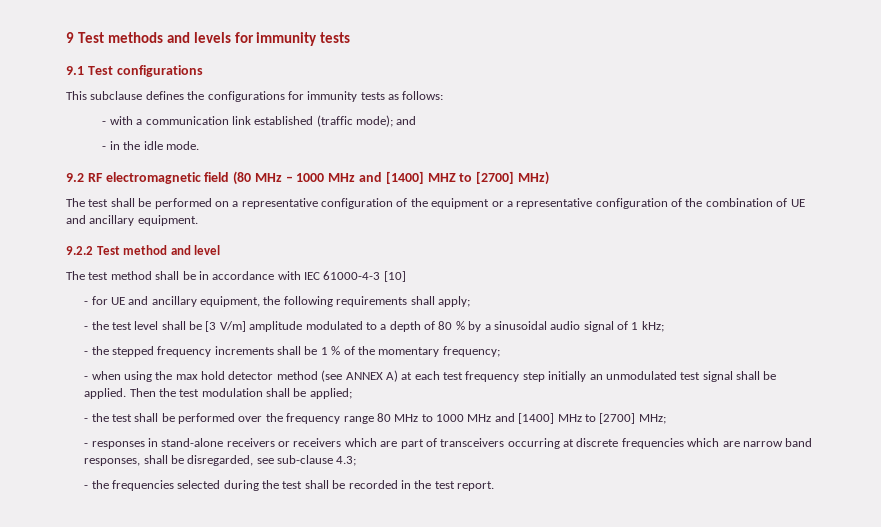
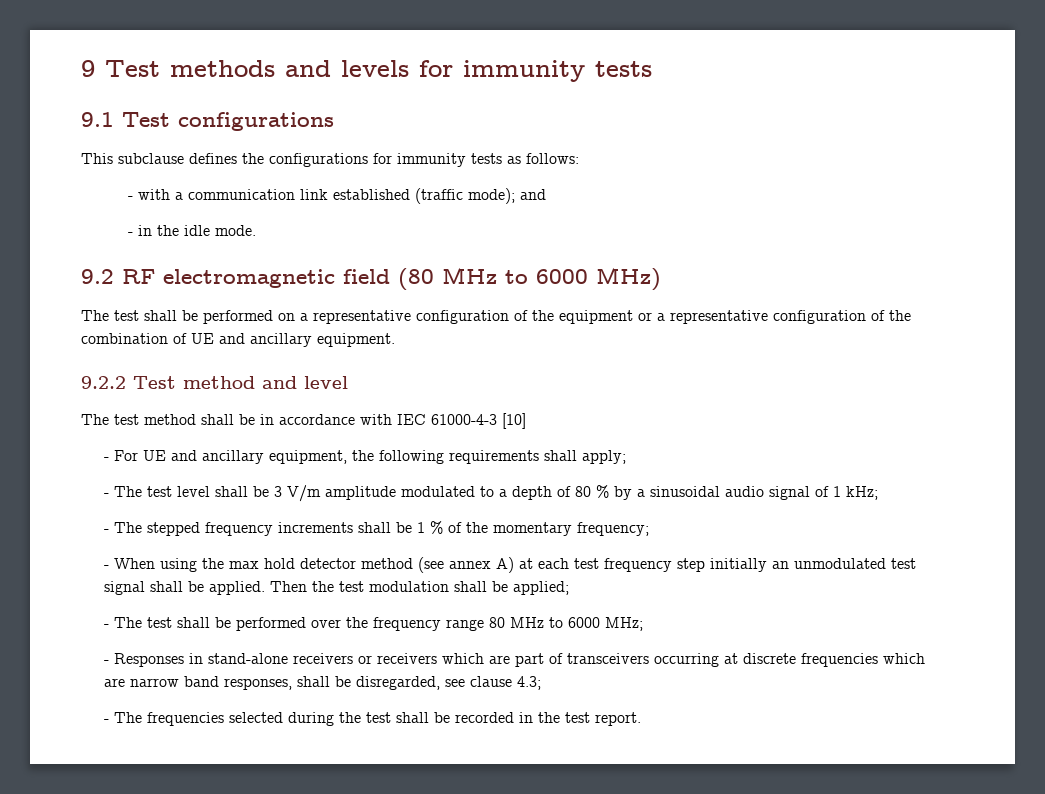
[285,171,515,184] – 1000 MHz and [1400] MHZ to [2700] -> [505,269,588,284] to 6000
[91,296,108,305] for -> [114,450,139,461] For
[91,321,109,330] the -> [114,486,143,497] The
[205,321,246,332] [3 V/m] -> [274,485,322,502] 3 V/m
[91,346,109,355] the -> [114,522,143,533] The
[91,371,121,380] when -> [114,558,156,569] When
[345,372,383,380] ANNEX -> [449,561,492,569] annex
[91,413,109,422] the -> [114,617,143,628] The
[436,413,636,424] 1000 MHz and [1400] MHz to [2700] -> [568,617,601,628] 6000
[91,441,145,449] responses -> [114,653,185,667] Responses
[277,455,334,464] sub-clause -> [470,676,513,687] clause
[91,480,109,489] the -> [114,712,143,723] The

